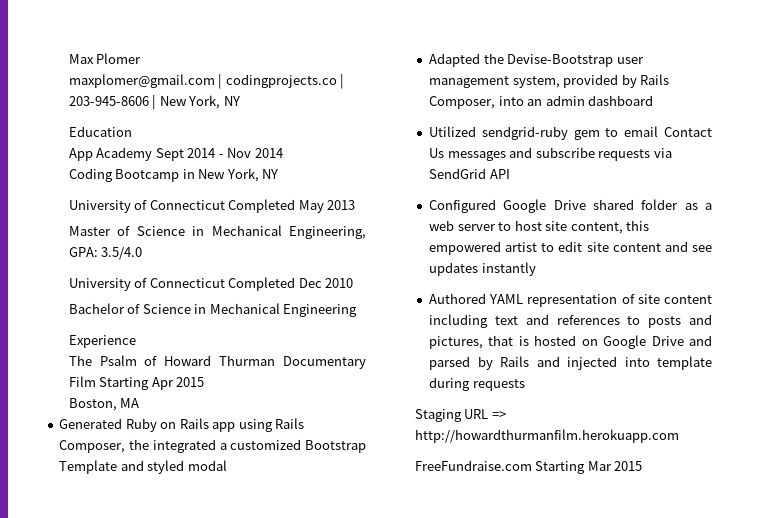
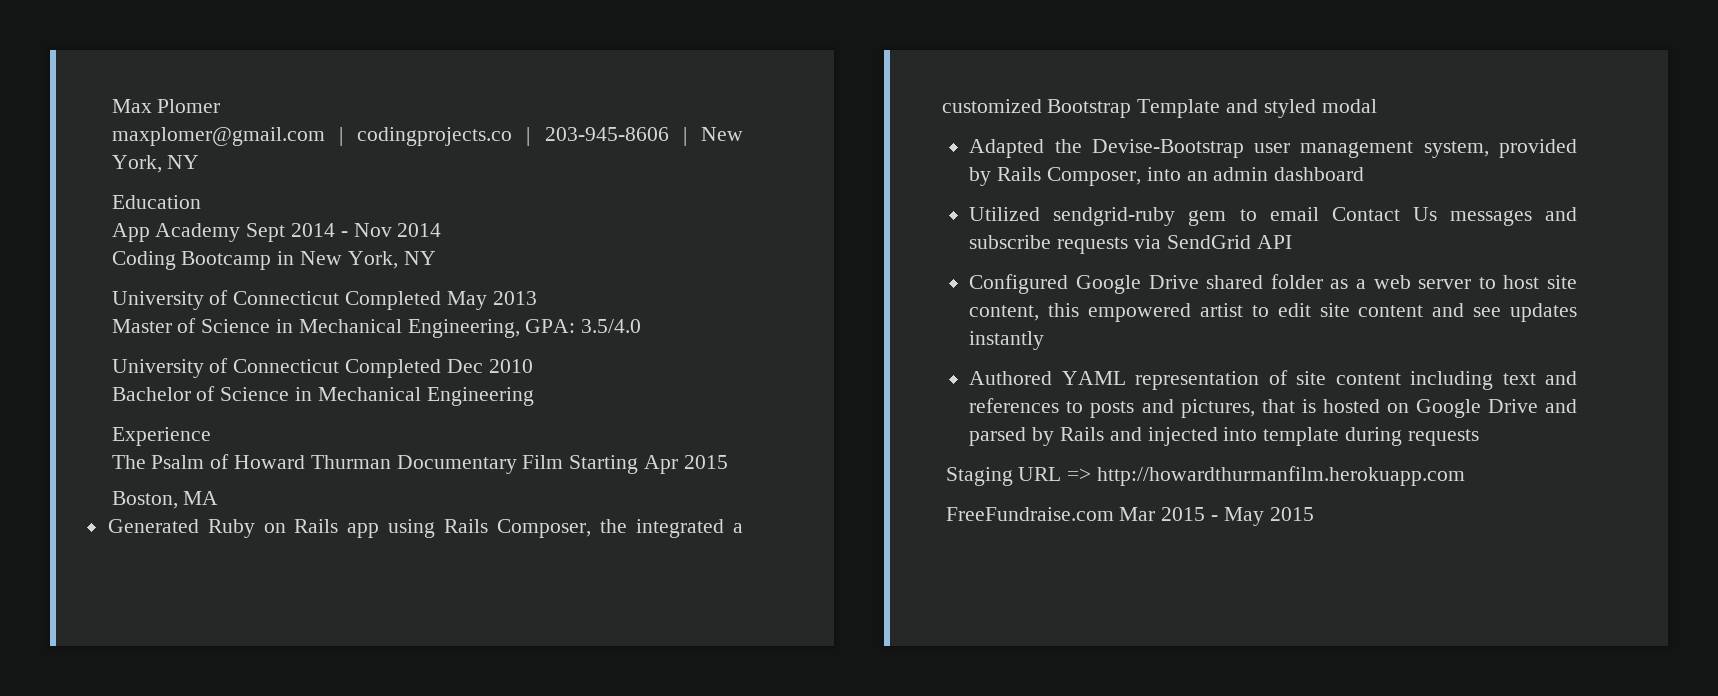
[535,461,586,474] Starting -> (1114, 514) none
(643, 466) none -> [1211,507,1314,526] - May 2015

